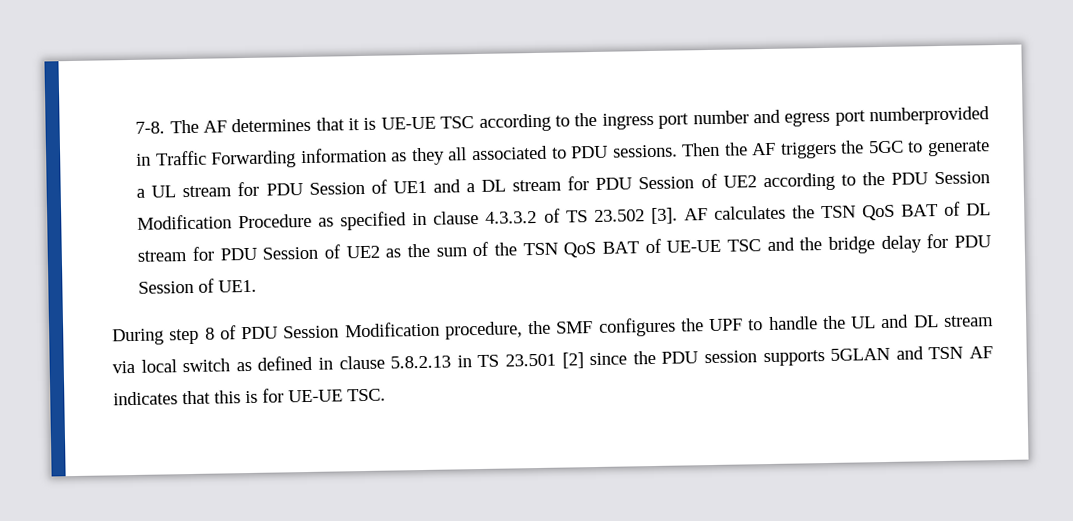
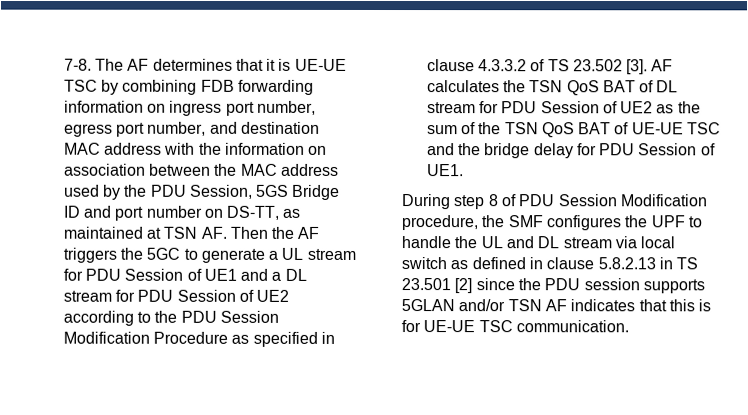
[478,106,991,132] [136,144,678,169] according to the ingress port number and egress port numberprovided in Traffic Forwarding information as they all associated to PDU sessions. -> [100,79,314,95] [63,100,316,116] [63,121,320,137] [63,142,328,155] [63,163,339,176] [63,184,341,200] [62,205,301,221] [62,226,227,239] by combining FDB forwarding information on ingress port number, egress port number, and destination MAC address with the information on association between the MAC address used by the PDU Session, 5GS Bridge ID and port number on DS-TT, as maintained at TSN AF.
[895,346,924,360] and -> [458,299,506,312] and/or
[347,388,386,402] TSC. -> [478,320,629,333] TSC communication.

